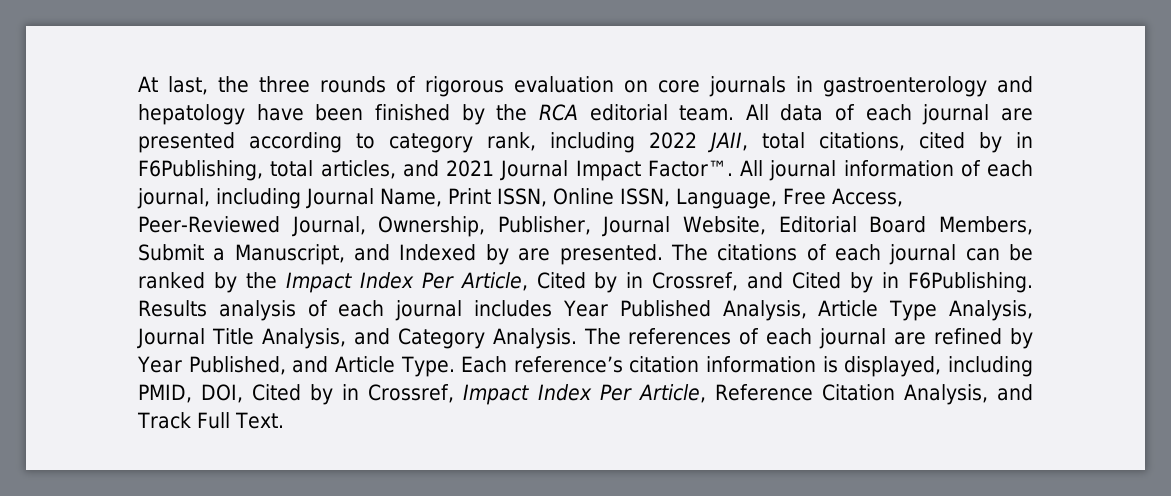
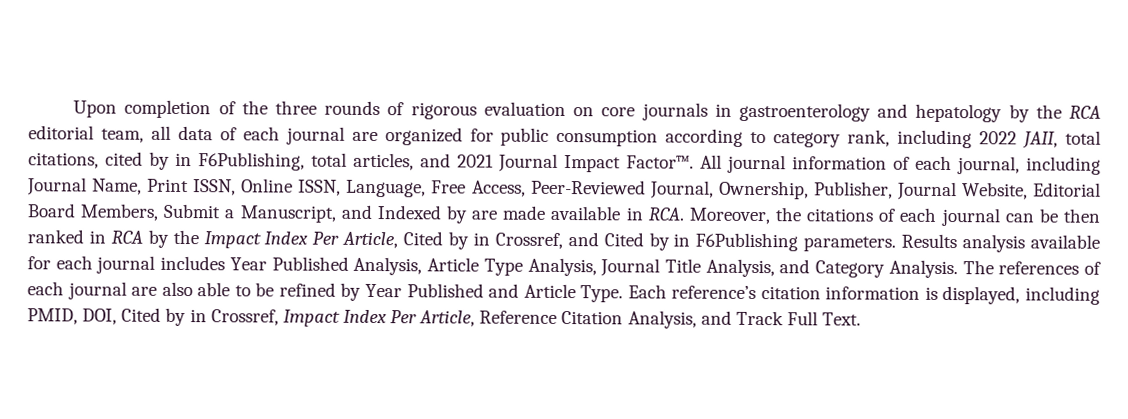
[138,76,208,95] At last, -> [73,99,236,119] Upon completion of
[256,104,450,121] have been finished -> (1003, 113) none
[679,104,769,121] team. All -> [100,125,171,143] team, all
[138,132,235,153] presented -> [384,127,659,147] organized for public consumption
[559,244,708,265] presented. The -> [502,205,802,225] made available in RCA. Moreover, the
[138,272,205,289] ranked -> [1062,208,1101,223] [27,229,143,244] then ranked in RCA
[908,272,1033,293] [138,300,328,321] F6Publishing. Results analysis of -> [695,232,1101,253] [27,256,51,270] F6Publishing parameters. Results analysis available for
(927, 338) none -> [161,281,275,297] also able to be
[188,356,286,375] Published, -> [406,283,484,298] Published

